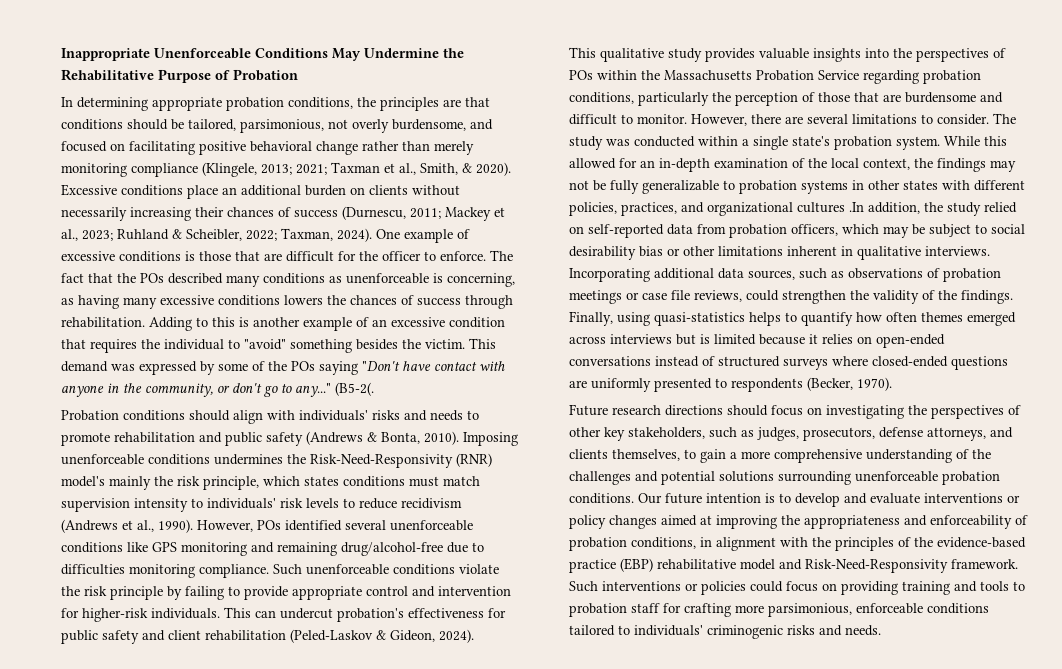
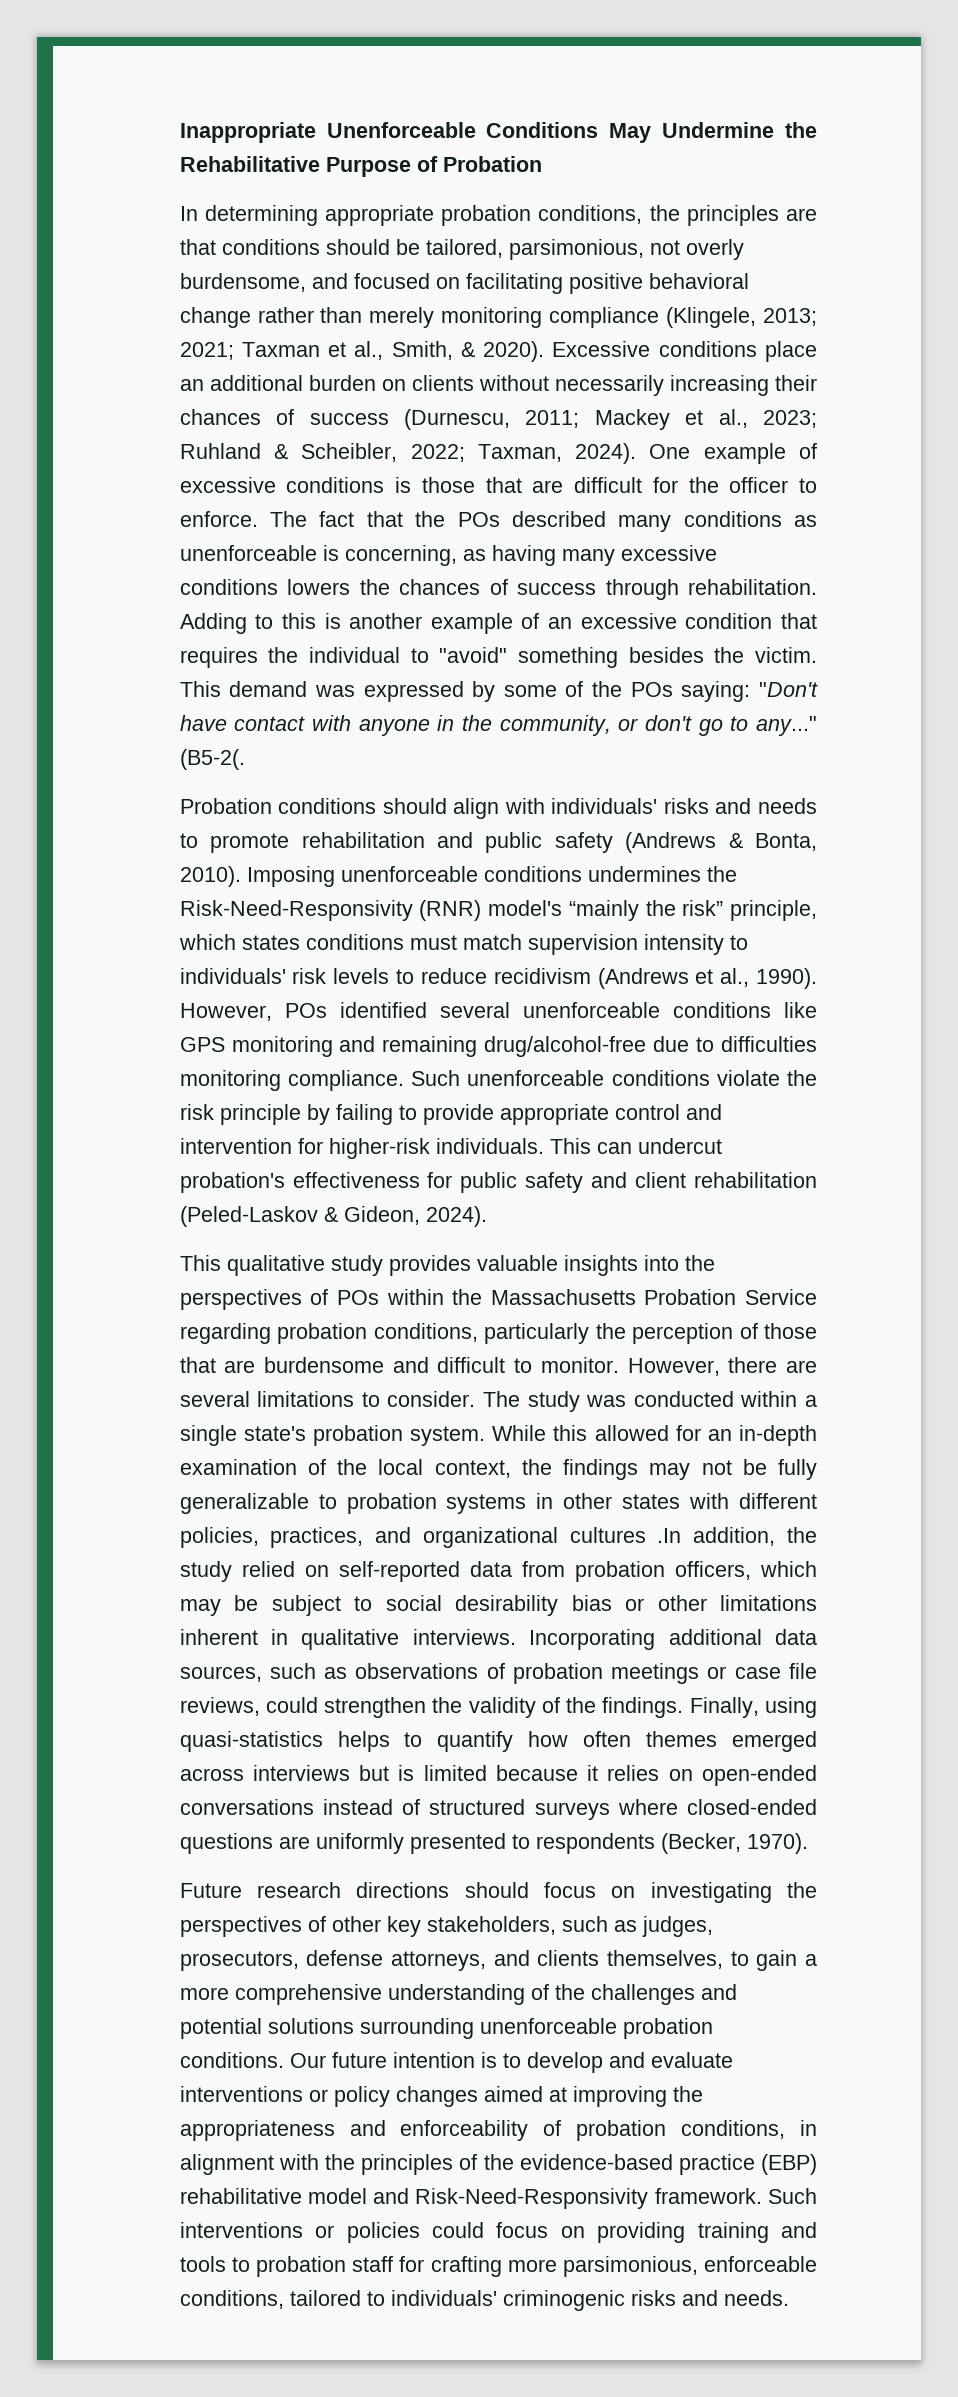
[318,361,358,375] saying -> [681,681,751,702] saying:
[108,476,200,490] mainly the risk -> [568,900,724,921] “mainly the risk”
[926,603,989,614] conditions -> [179,2290,284,2309] conditions,

